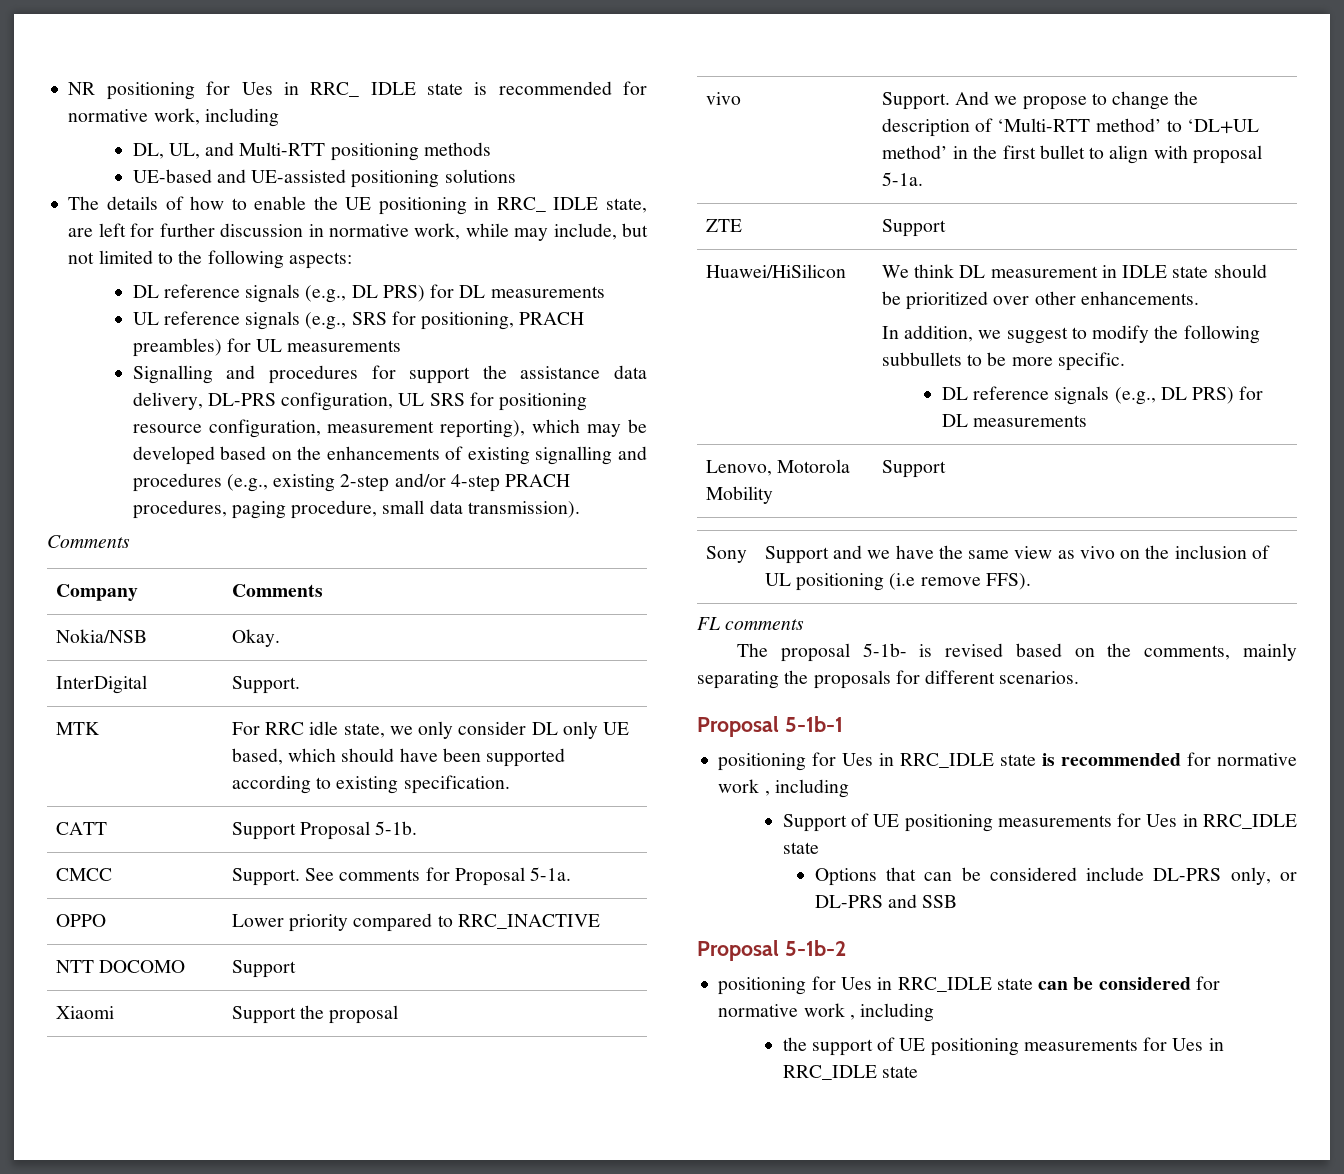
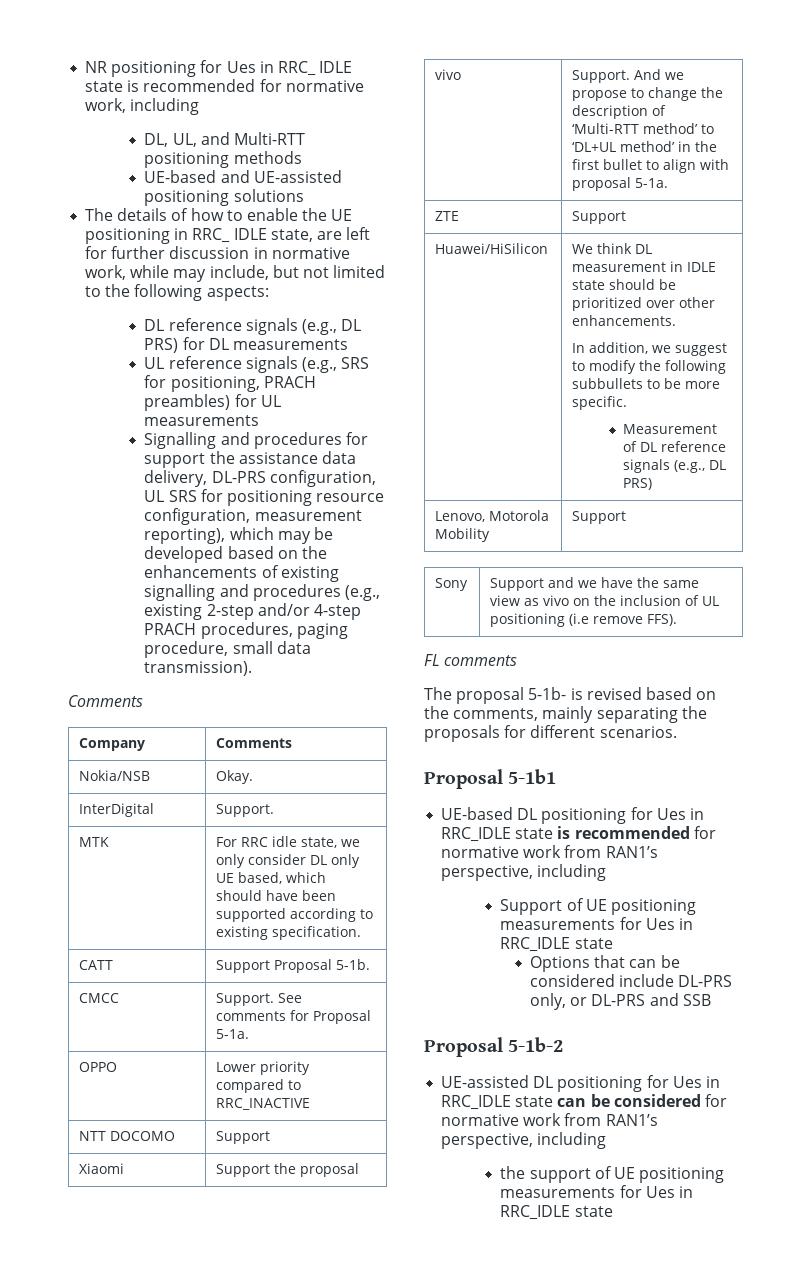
[941,386,1264,405] [941,414,1087,427] DL reference signals (e.g., DL PRS) for DL measurements -> [622,424,717,434] [622,441,726,452] [622,459,726,473] [622,478,652,490] Measurement of DL reference signals (e.g., DL PRS)
[784,716,843,732] 5-1b-1 // -> [508,769,557,784] [441,807,538,820] 5-1b1 // UE-based DL
[764,790,770,796] , -> [564,845,658,858] [441,865,534,881] from RAN1’s perspective,
(846, 948) none -> [441,1075,554,1088] UE-assisted DL
[849,1014,855,1020] , -> [564,1113,658,1126] [441,1133,534,1149] from RAN1’s perspective,

